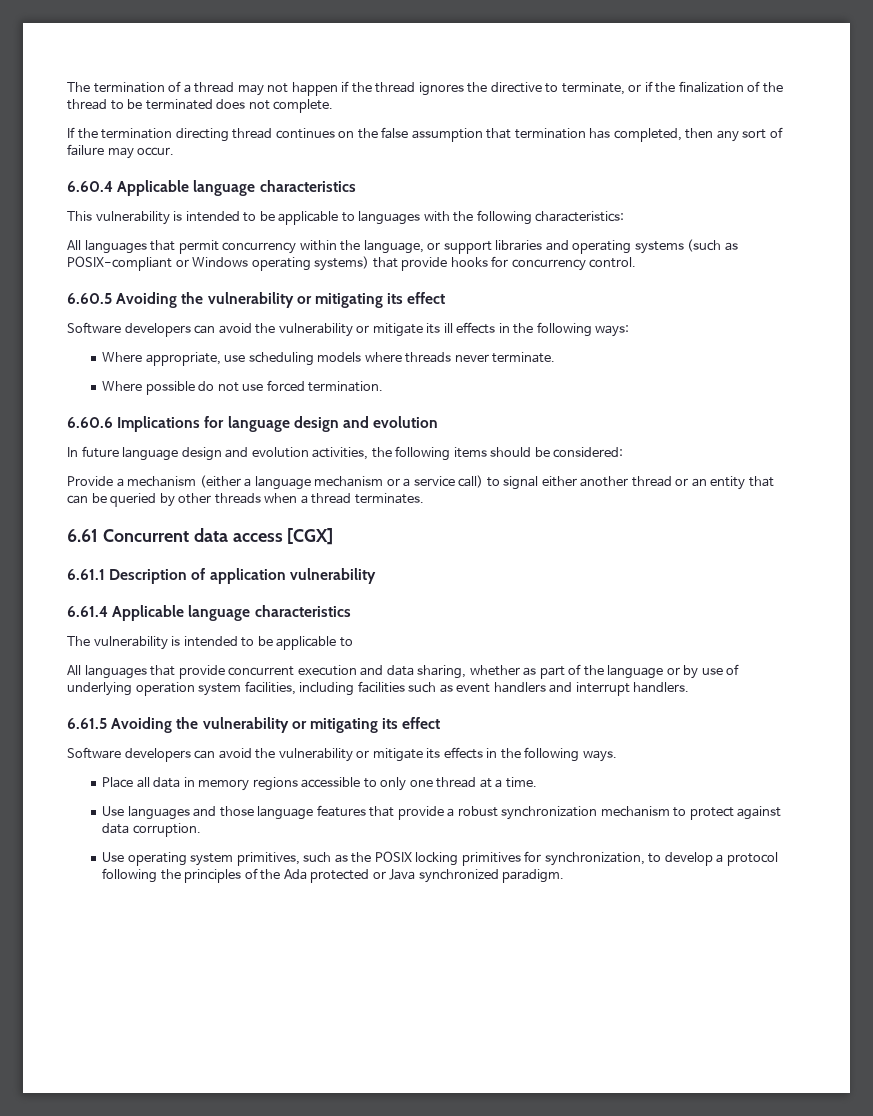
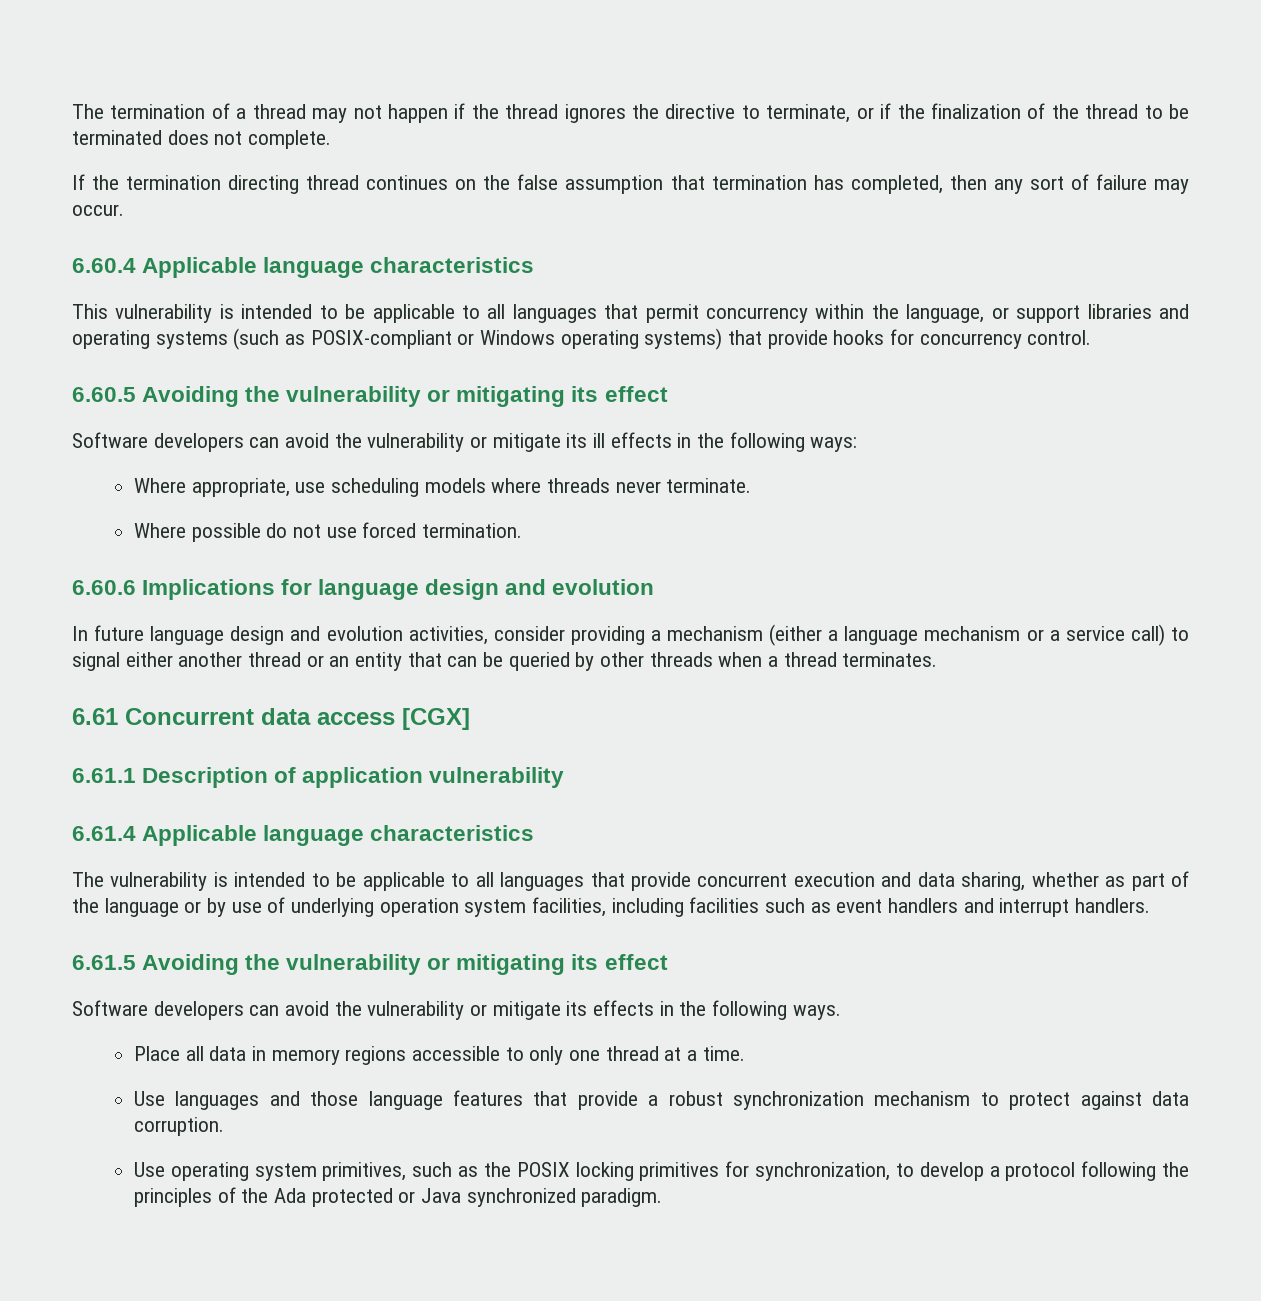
[358,210,625,225] [67,240,81,250] languages with the following characteristics: // All -> [487,304,506,319] all
[371,446,624,461] [67,476,113,486] the following items should be considered: // Provide -> [493,626,645,645] consider providing
[67,665,81,675] // All -> [475,872,494,887] all

